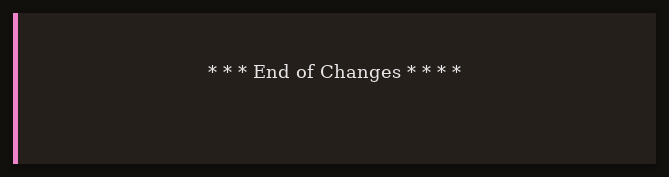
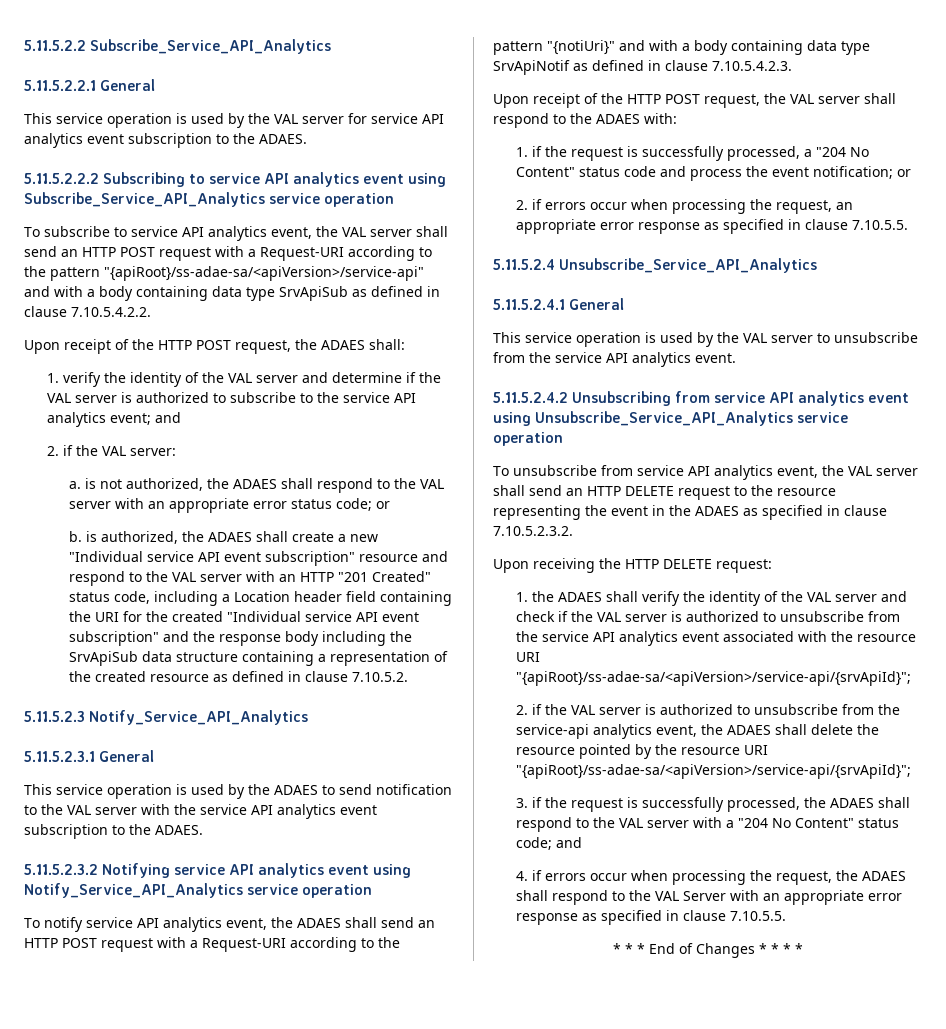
(208, 71) none -> [24,39,332,54] [24,79,156,91] [24,113,444,128] [24,133,307,148] [24,172,447,187] [24,192,395,207] [24,226,448,241] [24,246,432,261] [24,266,424,281] [24,286,440,301] [24,306,151,317] [24,339,405,354] [46,372,441,387] [46,392,416,403] [46,412,181,427] [46,445,176,456] [69,478,445,493] [69,498,391,513] [69,531,379,544] [69,551,449,566] [69,571,432,586] [69,591,453,606] [69,611,420,622] [69,631,413,646] [69,651,449,666] [69,671,409,682] [24,710,309,725] [24,750,155,762] [24,784,452,799] [24,804,377,819] [24,824,203,839] [24,863,412,878] [24,883,373,898] [24,917,435,932] [24,937,400,952] [493,40,870,55] [493,60,792,75] [493,93,896,108] [493,113,677,128] [515,146,869,161] [515,166,911,181] [515,199,853,214] [515,219,908,234] [493,258,818,273] [493,298,625,310] [493,332,918,347] [493,352,736,367] [493,391,910,406] [493,411,849,426] [493,432,563,446] [493,465,918,480] [493,485,836,500] [493,505,887,520] [493,526,573,536] [493,558,772,573] [515,591,907,606] [515,611,900,622] [515,631,916,646] [515,652,540,662] [515,671,911,686] [515,704,900,715] [515,724,879,739] [515,744,768,759] [515,764,911,779] [515,797,910,812] [515,817,899,832] [515,837,582,850] [515,870,906,885] [515,890,902,905] [515,910,786,925] 5.11.5.2.2 Subscribe_Service_API_Analytics // 5.11.5.2.2.1 General // This service operation is used by the VAL server for service API analytics event subscription to the ADAES. // 5.11.5.2.2.2 Subscribing to service API analytics event using Subscribe_Service_API_Analytics service operation // To subscribe to service API analytics event, the VAL server shall send an HTTP POST request with a Request-URI according to the pattern "{apiRoot}/ss-adae-sa/<apiVersion>/service-api" and with a body containing data type SrvApiSub as defined in clause 7.10.5.4.2.2. // Upon receipt of the HTTP POST request, the ADAES shall: // 1. verify the identity of the VAL server and determine if the VAL server is authorized to subscribe to the service API analytics event; and // 2. if the VAL server: // a. is not authorized, the ADAES shall respond to the VAL server with an appropriate error status code; or // b. is authorized, the ADAES shall create a new "Individual service API event subscription" resource and respond to the VAL server with an HTTP "201 Created" status code, including a Location header field containing the URI for the created "Individual service API event subscription" and the response body including the SrvApiSub data structure containing a representation of the created resource as defined in clause 7.10.5.2. // 5.11.5.2.3 Notify_Service_API_Analytics // 5.11.5.2.3.1 General // This service operation is used by the ADAES to send notification to the VAL server with the service API analytics event subscription to the ADAES. // 5.11.5.2.3.2 Notifying service API analytics event using Notify_Service_API_Analytics service operation // To notify service API analytics event, the ADAES shall send an HTTP POST request with a Request-URI according to the pattern "{notiUri}" and with a body containing data type SrvApiNotif as defined in clause 7.10.5.4.2.3. // Upon receipt of the HTTP POST request, the VAL server shall respond to the ADAES with: // 1. if the request is successfully processed, a "204 No Content" status code and process the event notification; or // 2. if errors occur when processing the request, an appropriate error response as specified in clause 7.10.5.5. // 5.11.5.2.4 Unsubscribe_Service_API_Analytics // 5.11.5.2.4.1 General // This service operation is used by the VAL server to unsubscribe from the service API analytics event. // 5.11.5.2.4.2 Unsubscribing from service API analytics event using Unsubscribe_Service_API_Analytics service operation // To unsubscribe from service API analytics event, the VAL server shall send an HTTP DELETE request to the resource representing the event in the ADAES as specified in clause 7.10.5.2.3.2. // Upon receiving the HTTP DELETE request: // 1. the ADAES shall verify the identity of the VAL server and check if the VAL server is authorized to unsubscribe from the service API analytics event associated with the resource URI "{apiRoot}/ss-adae-sa/<apiVersion>/service-api/{srvApiId}"; // 2. if the VAL server is authorized to unsubscribe from the service-api analytics event, the ADAES shall delete the resource pointed by the resource URI "{apiRoot}/ss-adae-sa/<apiVersion>/service-api/{srvApiId}"; // 3. if the request is successfully processed, the ADAES shall respond to the VAL server with a "204 No Content" status code; and // 4. if errors occur when processing the request, the ADAES shall respond to the VAL Server with an appropriate error response as specified in clause 7.10.5.5. //

